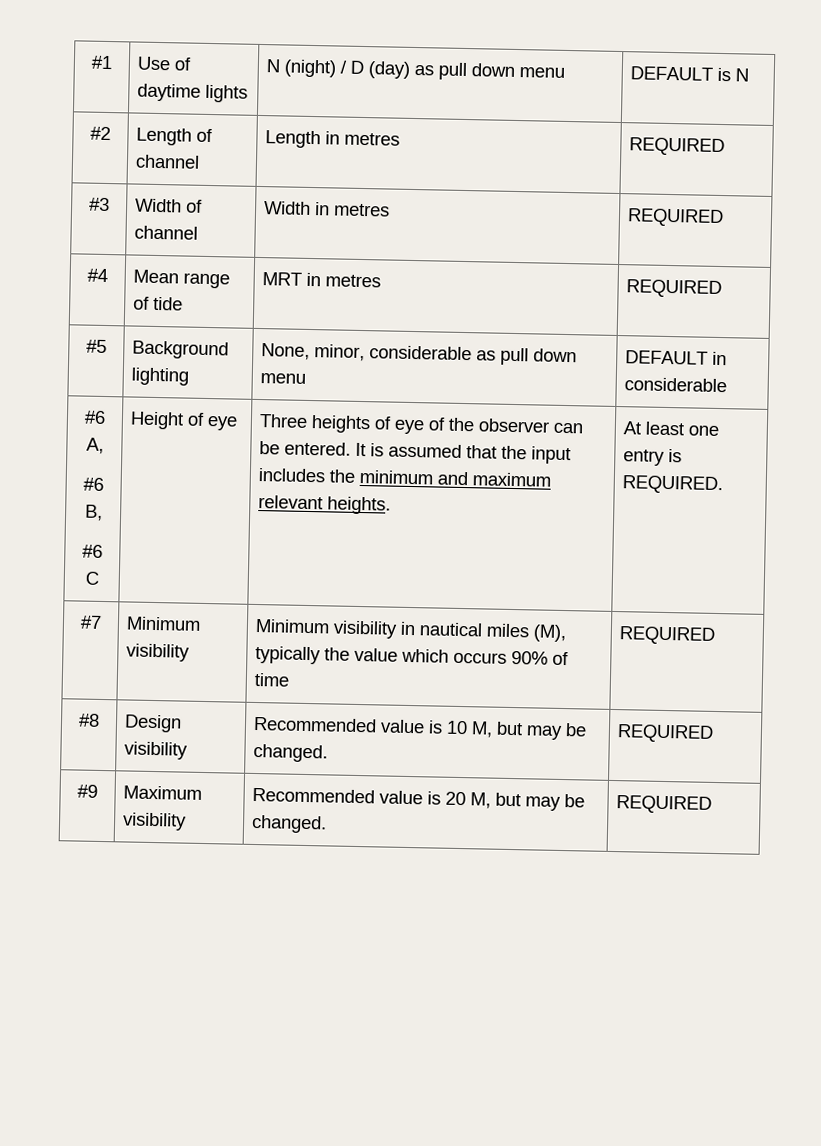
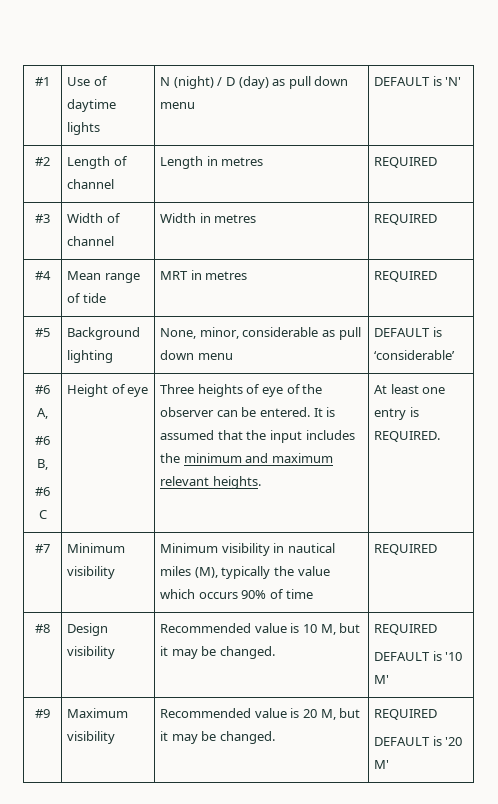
[735,68,750,82] N -> [445,77,462,86] 'N'
[712,351,728,366] [624,377,728,393] in considerable -> [432,327,442,337] [374,350,456,360] is ‘considerable’
[526,723,588,741] [253,743,329,763] [617,724,715,743] may be changed. | REQUIRED -> [160,646,275,659] [374,624,438,635] [374,651,463,661] [374,675,390,684] it may be changed. | REQUIRED // DEFAULT is '10 M'
[525,794,586,811] [251,814,328,834] [616,795,713,814] may be changed. | REQUIRED -> [160,731,275,744] [374,709,438,720] [374,736,463,746] [374,760,390,769] it may be changed. | REQUIRED // DEFAULT is '20 M'

